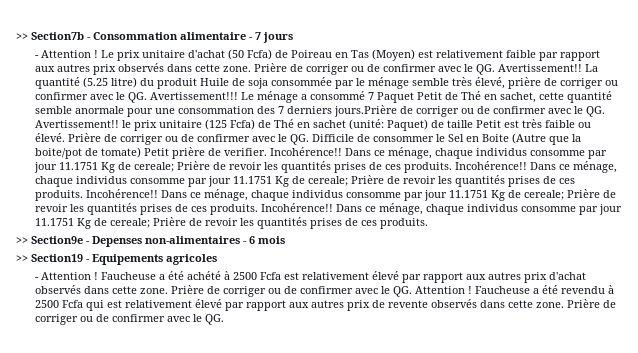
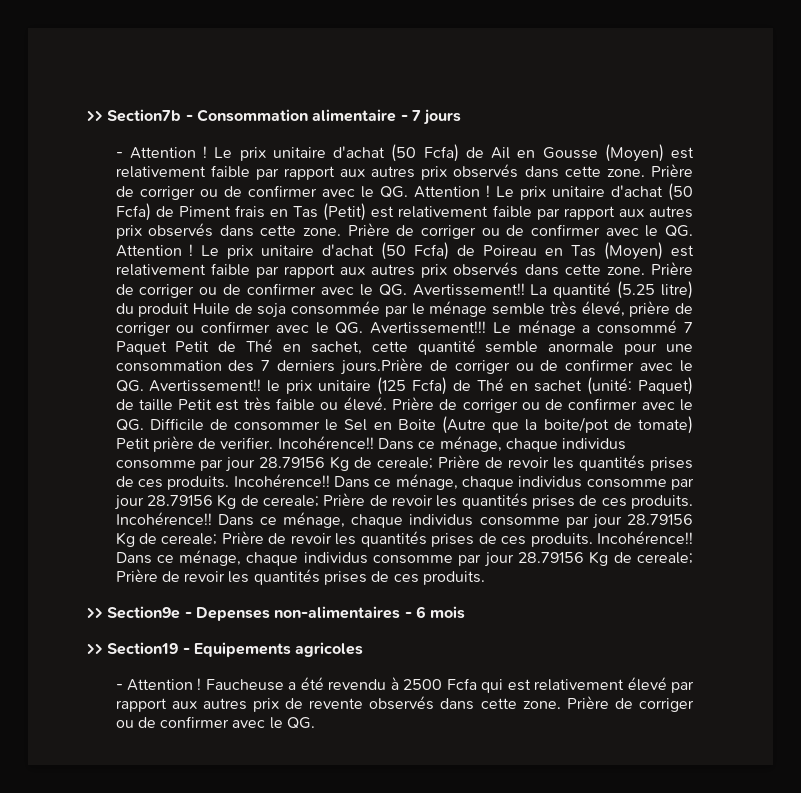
(289, 54) none -> [491,144,694,162] [115,164,693,180] [115,183,693,201] [115,203,693,221] [115,223,693,239] [115,242,476,260] Ail en Gousse (Moyen) est relativement faible par rapport aux autres prix observés dans cette zone. Prière de corriger ou de confirmer avec le QG. Attention ! Le prix unitaire d'achat (50 Fcfa) de Piment frais en Tas (Petit) est relativement faible par rapport aux autres prix observés dans cette zone. Prière de corriger ou de confirmer avec le QG. Attention ! Le prix unitaire d'achat (50 Fcfa) de
[59,162,99,170] 11.1751 -> [259,457,326,468] 28.79156
[233,176,273,184] 11.1751 -> [146,495,213,506] 28.79156
[449,190,489,198] 11.1751 -> [626,514,693,525] 28.79156
[35,218,75,226] 11.1751 -> [518,552,585,563] 28.79156
[187,271,587,283] [35,285,559,297] achété à 2500 Fcfa est relativement élevé par rapport aux autres prix d'achat observés dans cette zone. Prière de corriger ou de confirmer avec le QG. Attention ! Faucheuse a été -> (324, 683) none

